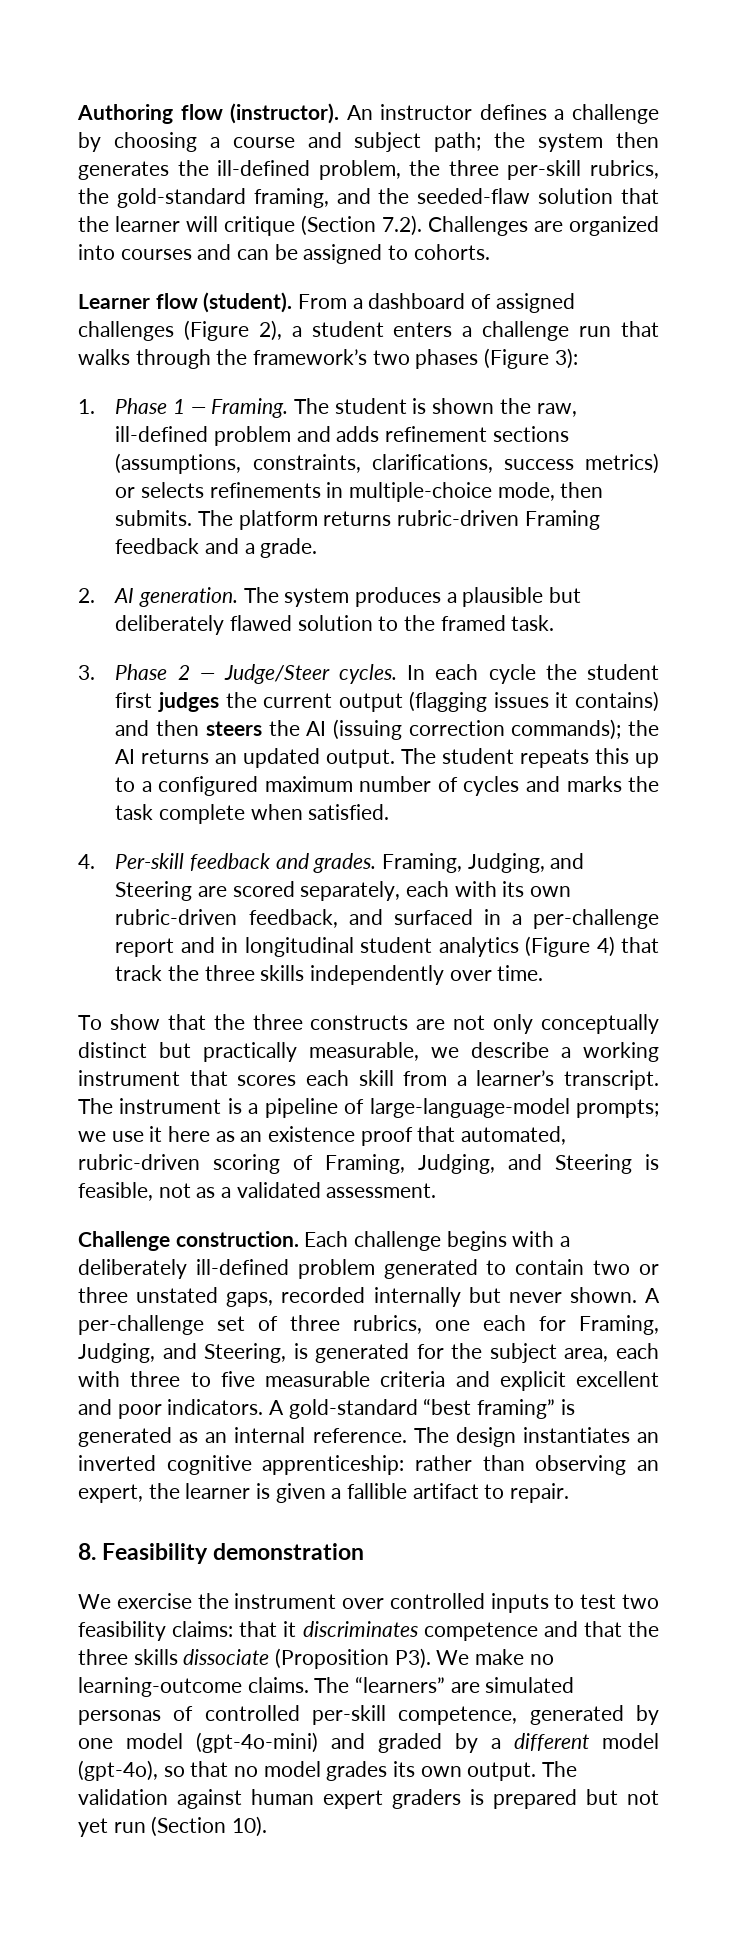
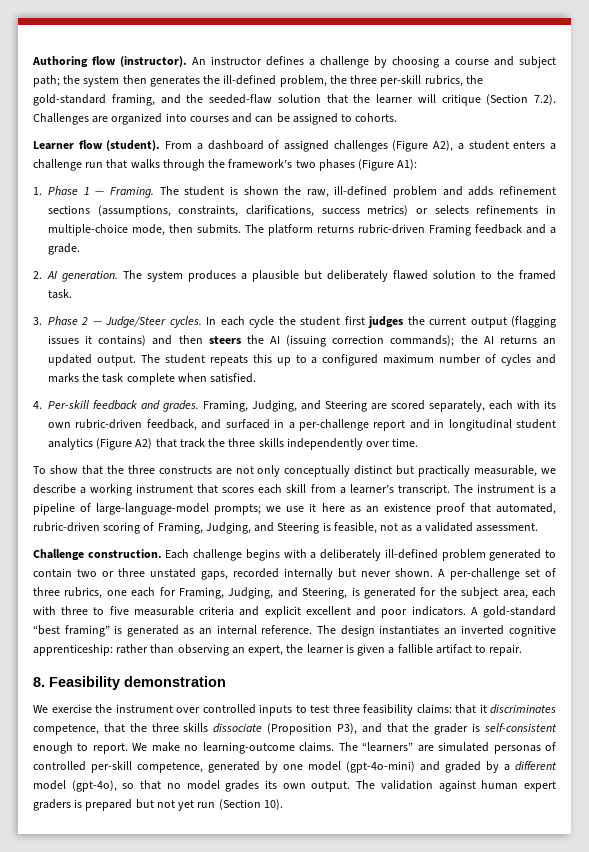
[258,320,282,341] 2), -> [433,140,454,152] A2),
[554,348,578,369] 3): -> [397,159,418,170] A1):
[596,936,615,957] 4) -> [135,438,153,449] A2)
[622,1594,659,1609] two -> [332,704,360,713] three
[423,1621,578,1641] competence and -> [33,724,99,735] competence,
[394,1648,431,1669] P3). -> [336,723,558,735] [33,742,128,754] P3), and that the grader is self-consistent enough to report.

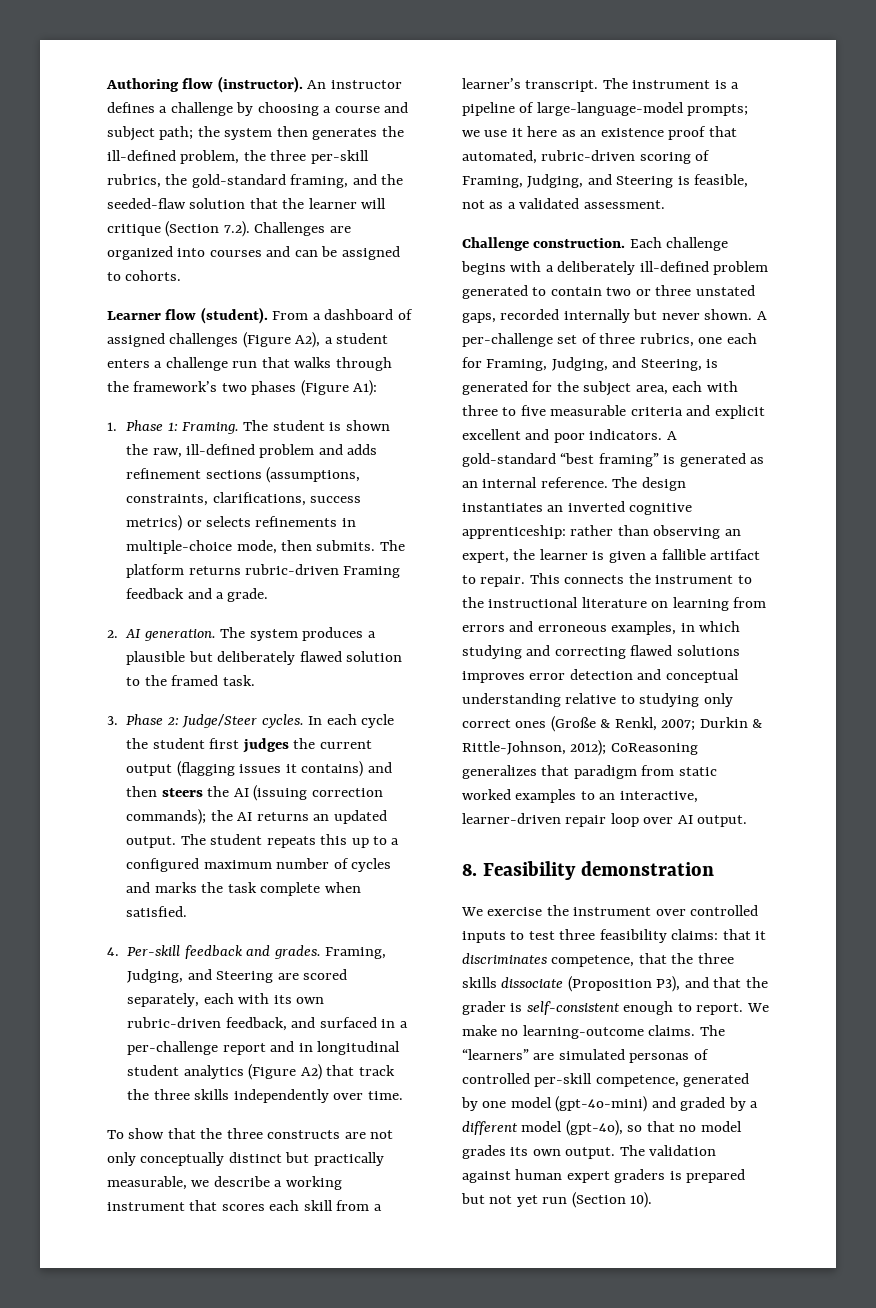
[83,187,105,195] 1 — -> [167,422,178,431] 1:
[81,317,102,325] 2 — -> [166,717,179,726] 2:
(523, 650) none -> [529,573,752,584] [462,597,767,611] [462,621,741,635] [462,645,740,659] [462,669,739,683] [462,693,733,707] [462,716,763,732] [462,740,698,756] [462,765,717,779] [462,789,698,803] [462,813,748,827] This connects the instrument to the instructional literature on learning from errors and erroneous examples, in which studying and correcting flawed solutions improves error detection and conceptual understanding relative to studying only correct ones (Große & Renkl, 2007; Durkin & Rittle-Johnson, 2012); CoReasoning generalizes that paradigm from static worked examples to an interactive, learner-driven repair loop over AI output.

